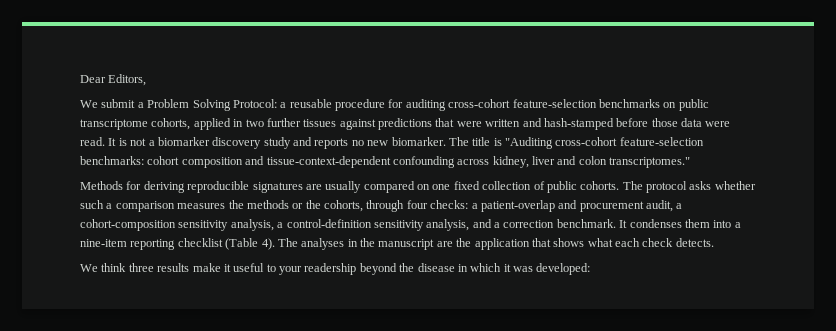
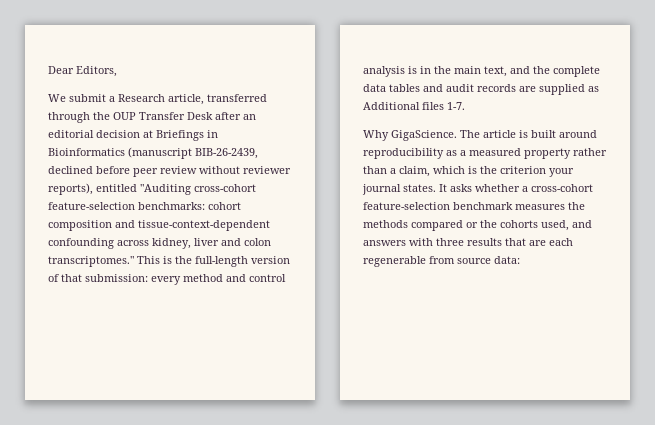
[147,99,709,111] [80,118,731,130] [80,137,502,149] Problem Solving Protocol: a reusable procedure for auditing cross-cohort feature-selection benchmarks on public transcriptome cohorts, applied in two further tissues against predictions that were written and hash-stamped before those data were read. It is not a biomarker discovery study and reports no new biomarker. The title is -> [118,94,267,105] [48,112,256,123] [48,130,218,141] [48,147,258,159] [48,166,291,177] [48,183,137,195] Research article, transferred through the OUP Transfer Desk after an editorial decision at Briefings in Bioinformatics (manuscript BIB-26-2439, declined before peer review without reviewer reports), entitled
[80,181,756,193] [80,200,175,212] // Methods for deriving reproducible signatures are usually compared on one fixed collection of public cohorts. The protocol asks whether such a comparison -> [137,256,290,267] [48,274,286,285] [363,66,600,77] [363,84,599,95] [363,102,465,110] [363,130,597,141] [363,148,607,159] [363,166,574,177] [362,184,593,195] [363,202,513,210] This is the full-length version of that submission: every method and control analysis is in the main text, and the complete data tables and audit records are supplied as Additional files 1-7. // Why GigaScience. The article is built around reproducibility as a measured property rather than a claim, which is the criterion your journal states. It asks whether a cross-cohort feature-selection benchmark
(289, 204) none -> [411,220,463,231] compared
[324,200,683,212] [80,219,741,231] [80,238,714,250] [80,263,591,275] cohorts, through four checks: a patient-overlap and procurement audit, a cohort-composition sensitivity analysis, a control-definition sensitivity analysis, and a correction benchmark. It condenses them into a nine-item reporting checklist (Table 4). The analyses in the manuscript are the application that shows what each check detects. // We think three results make it useful to your readership beyond the disease in which it was developed: -> [500,220,592,231] [363,238,573,246] [363,256,520,267] cohorts used, and answers with three results that are each regenerable from source data:

